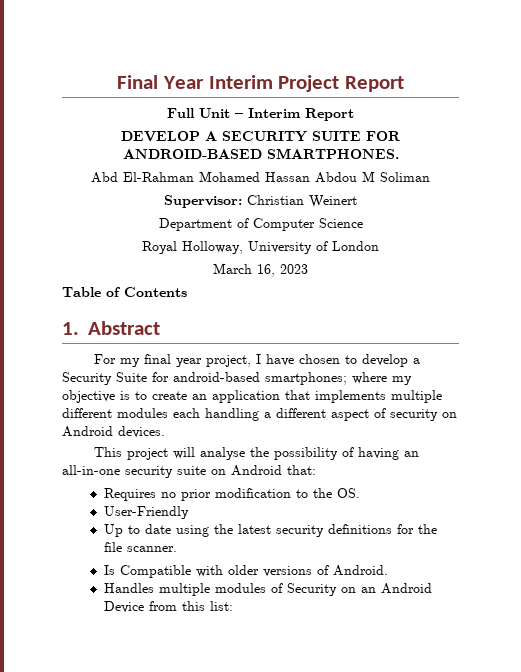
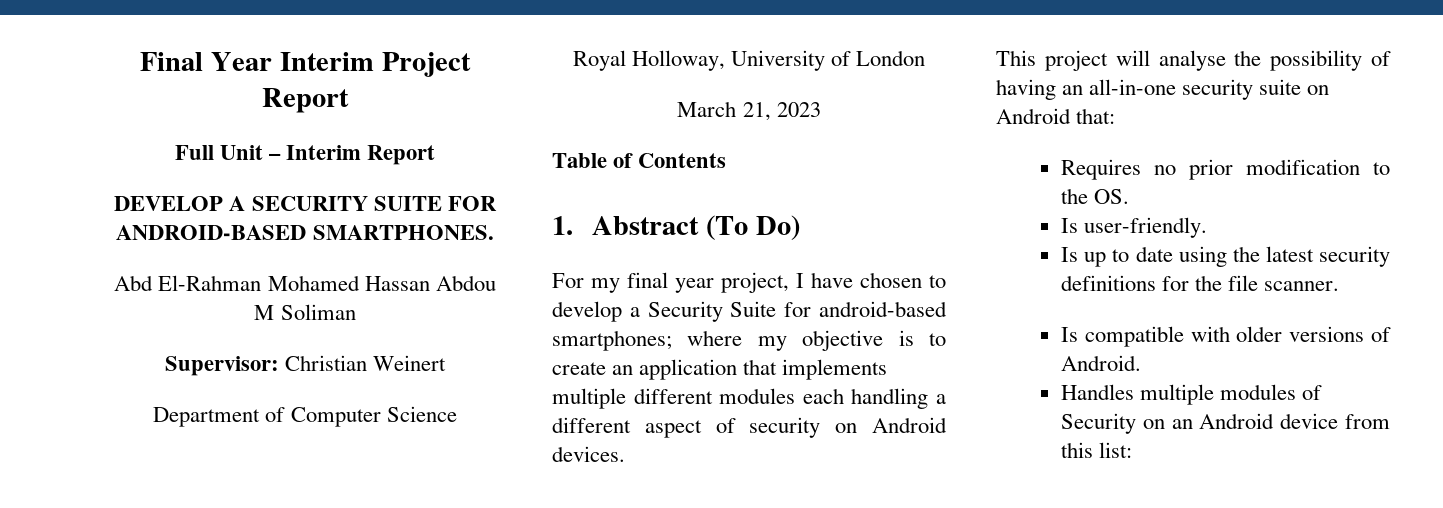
[257,264,275,277] 16, -> [742,102,771,121] 21,
(161, 328) none -> [706,215,800,240] (To Do)
[103,506,189,519] [103,524,123,537] User-Friendly // Up -> [1061,217,1208,238] [1061,247,1107,267] Is user-friendly. // Is up
[119,565,191,578] Compatible -> [1084,326,1184,347] compatible
[103,601,144,613] Device -> [1280,413,1339,429] device

